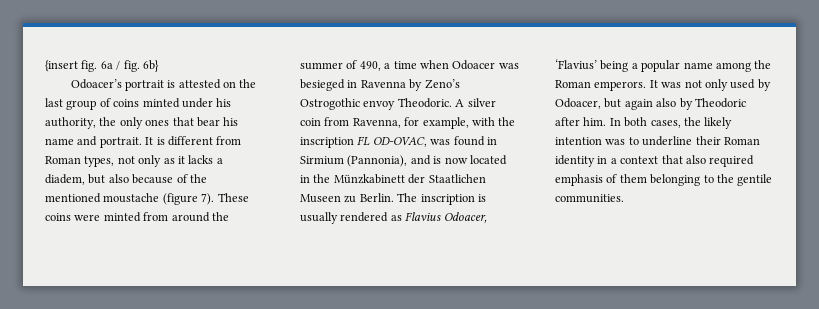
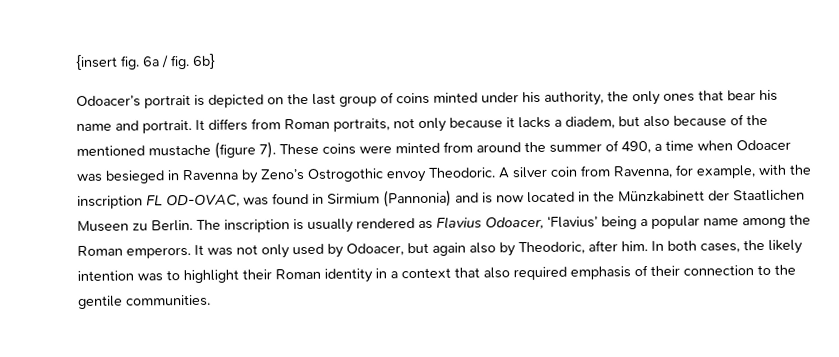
[178,79,221,89] attested -> [208,94,264,108] depicted
[156,136,213,146] is different -> [208,118,248,131] differs
[84,155,175,167] types, not only as -> [333,117,503,133] portraits, not only because
[103,193,160,203] moustache -> [148,144,211,157] mustache
[347,155,408,167] (Pannonia), -> [383,189,452,208] (Pannonia)
[694,98,746,108] Theodoric -> [518,241,585,255] Theodoric,
[642,136,693,146] underline -> [183,269,239,284] highlight
[619,174,701,186] them belonging -> [650,265,754,276] their connection

